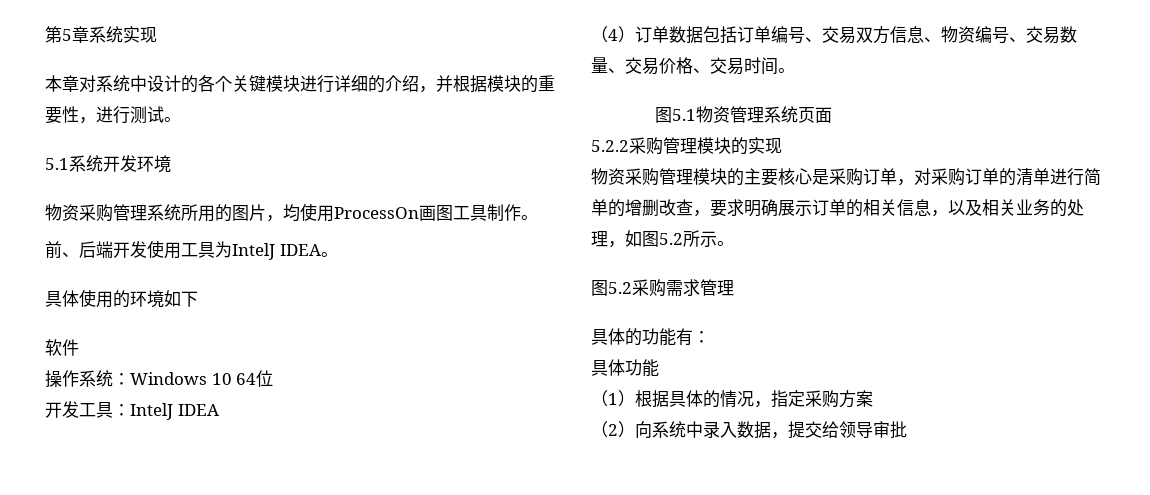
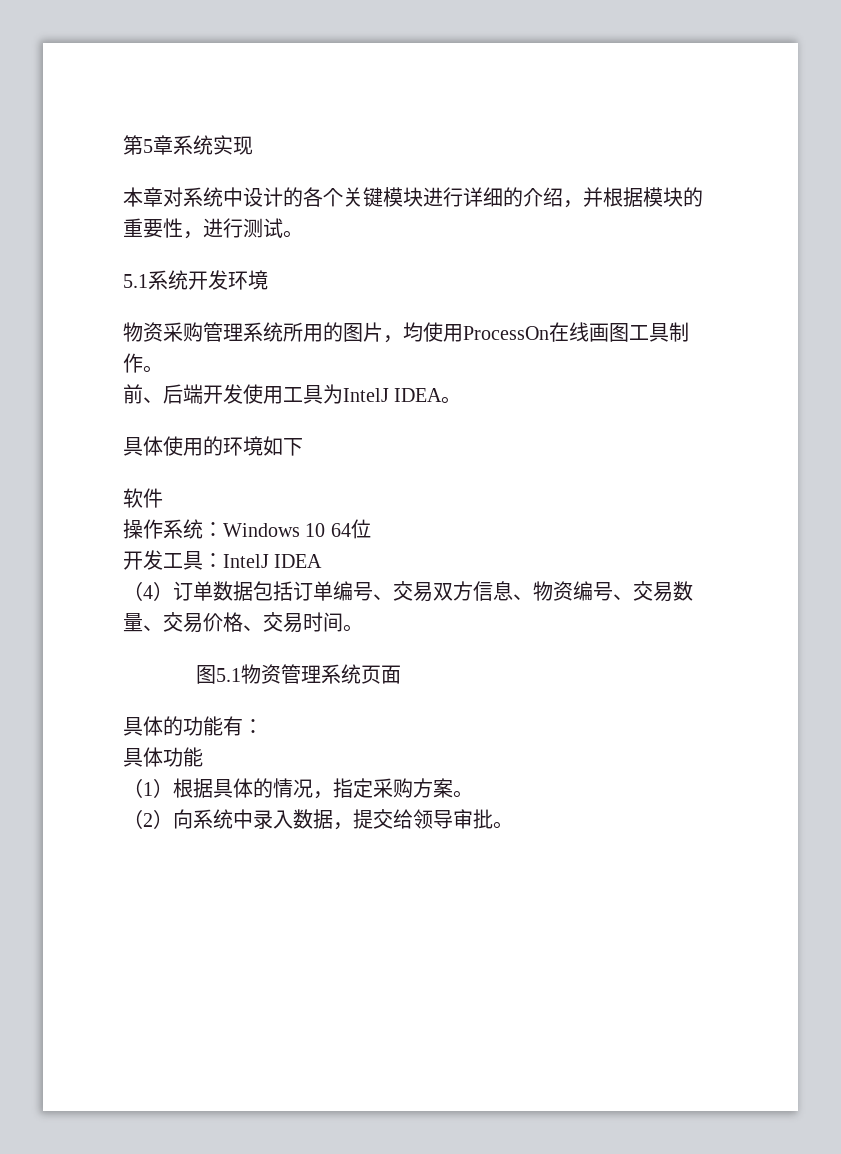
(419, 213) none -> [549,322,589,342] 在线
[591,137,782,155] [591,168,1101,186] [591,199,1084,217] [591,230,734,248] [591,279,734,297] // 5.2.2采购管理模块的实现 // 物资采购管理模块的主要核心是采购订单，对采购订单的清单进行简单的增删改查，要求明确展示订单的相关信息，以及相关业务的处理，如图5.2所示。 // 图5.2采购需求管理 -> (402, 674) none
(873, 398) none -> [453,790,473,798] 。
(907, 430) none -> [493,821,513,829] 。

